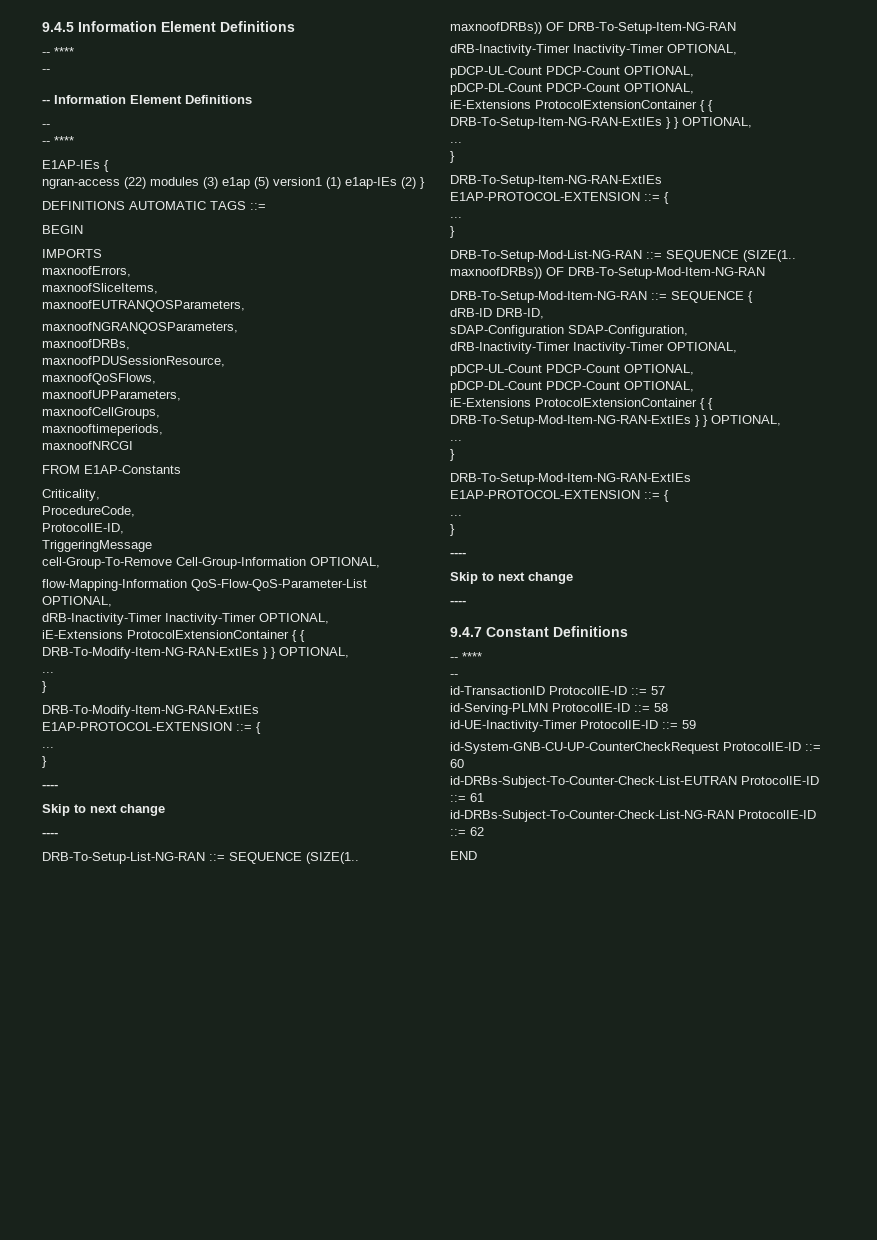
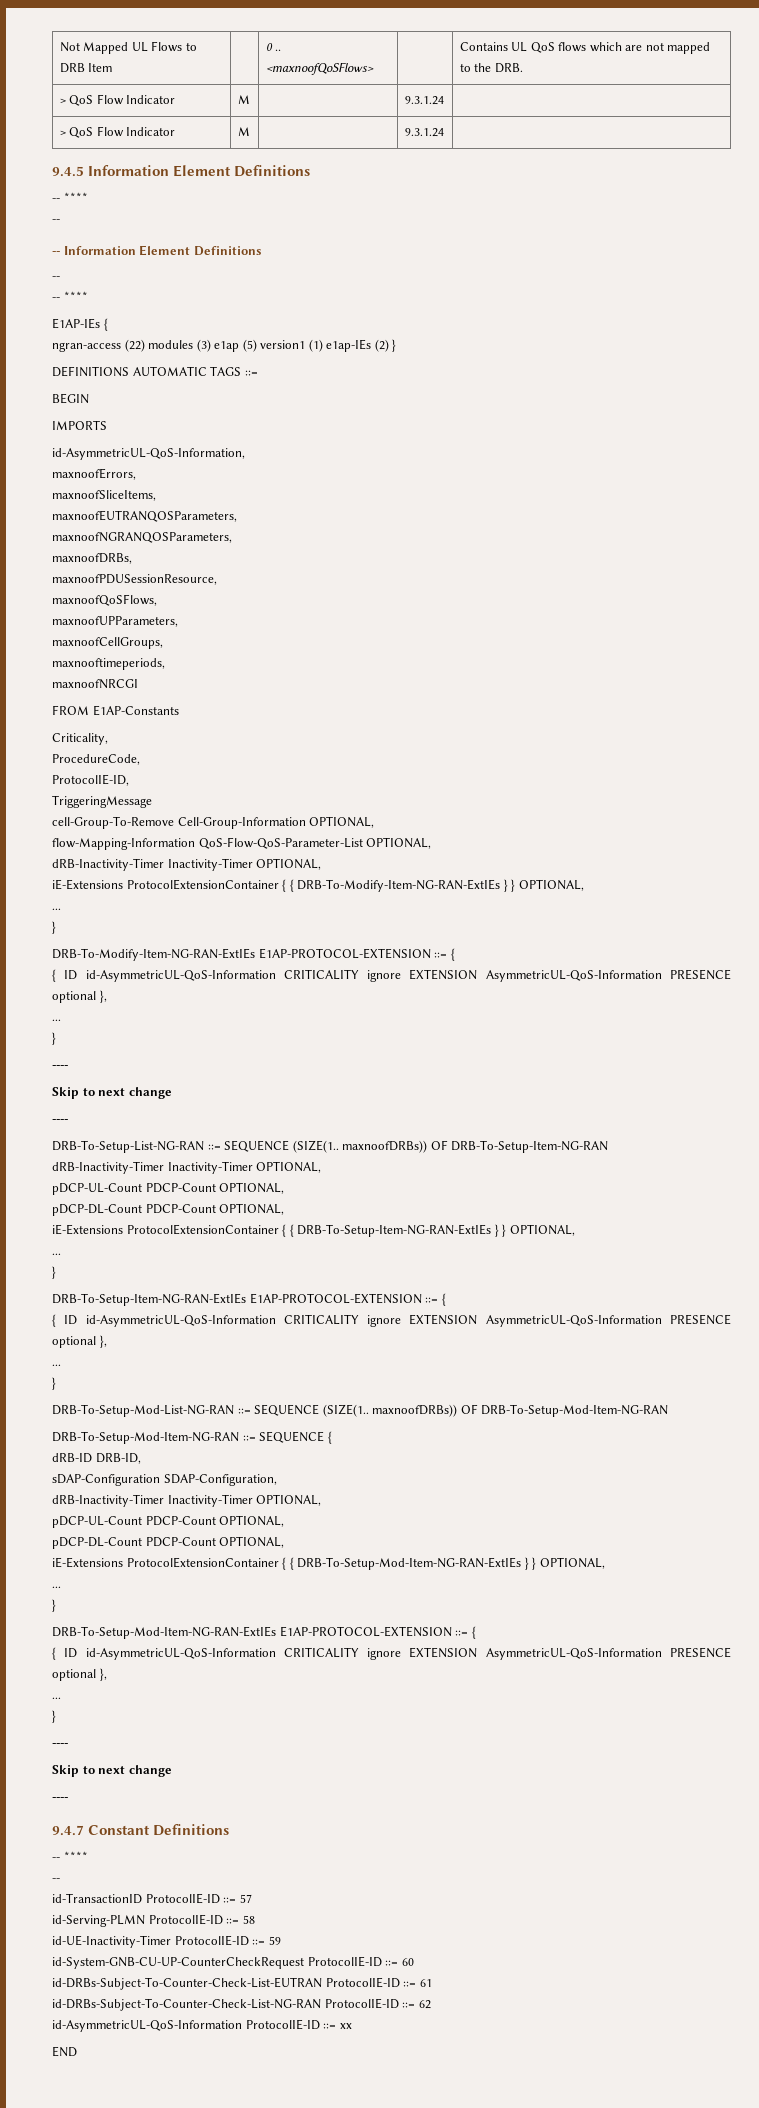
(42, 27) none -> [59,41,197,54] [59,63,113,73] [265,43,282,51] [265,62,374,75] [459,42,711,54] [459,63,523,73] [59,94,176,106] [237,95,250,104] [404,96,444,105] [59,126,176,138] [237,127,250,136] [404,128,444,137] Not Mapped UL Flows to DRB Item | | 0 .. <maxnoofQoSFlows> | | Contains UL QoS flows which are not mapped to the DRB. // > QoS Flow Indicator | M | | 9.3.1.24 | // > QoS Flow Indicator | M | | 9.3.1.24 | //
(102, 253) none -> [52,448,245,460] // id-AsymmetricUL-QoS-Information,
(261, 728) none -> [52,969,731,982] [52,990,107,1003] // { ID id-AsymmetricUL-QoS-Information CRITICALITY ignore EXTENSION AsymmetricUL-QoS-Information PRESENCE optional },
(669, 198) none -> [52,1314,731,1327] [52,1335,107,1348] // { ID id-AsymmetricUL-QoS-Information CRITICALITY ignore EXTENSION AsymmetricUL-QoS-Information PRESENCE optional },
(669, 496) none -> [52,1647,731,1660] [52,1668,107,1681] // { ID id-AsymmetricUL-QoS-Information CRITICALITY ignore EXTENSION AsymmetricUL-QoS-Information PRESENCE optional },
(484, 831) none -> [52,2019,352,2032] // id-AsymmetricUL-QoS-Information ProtocolIE-ID ::= xx

